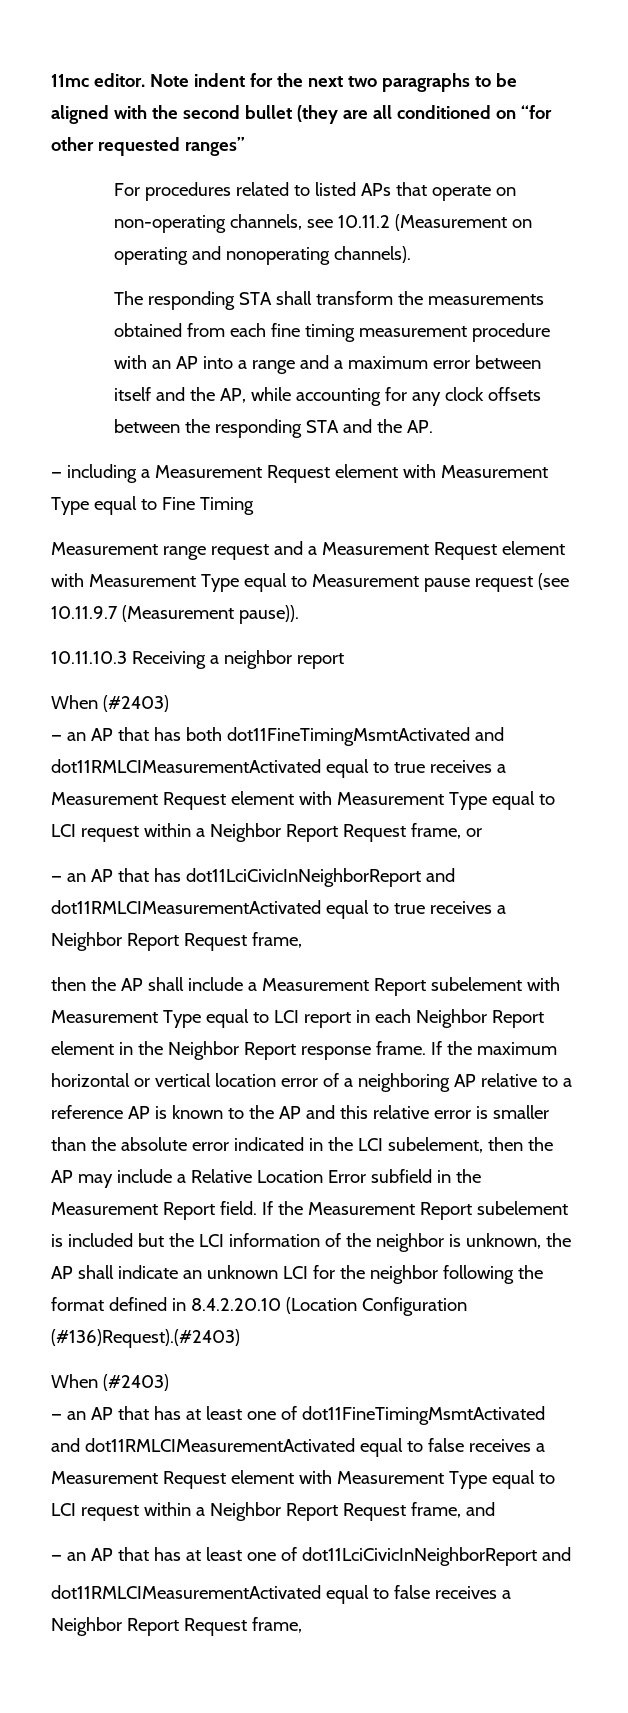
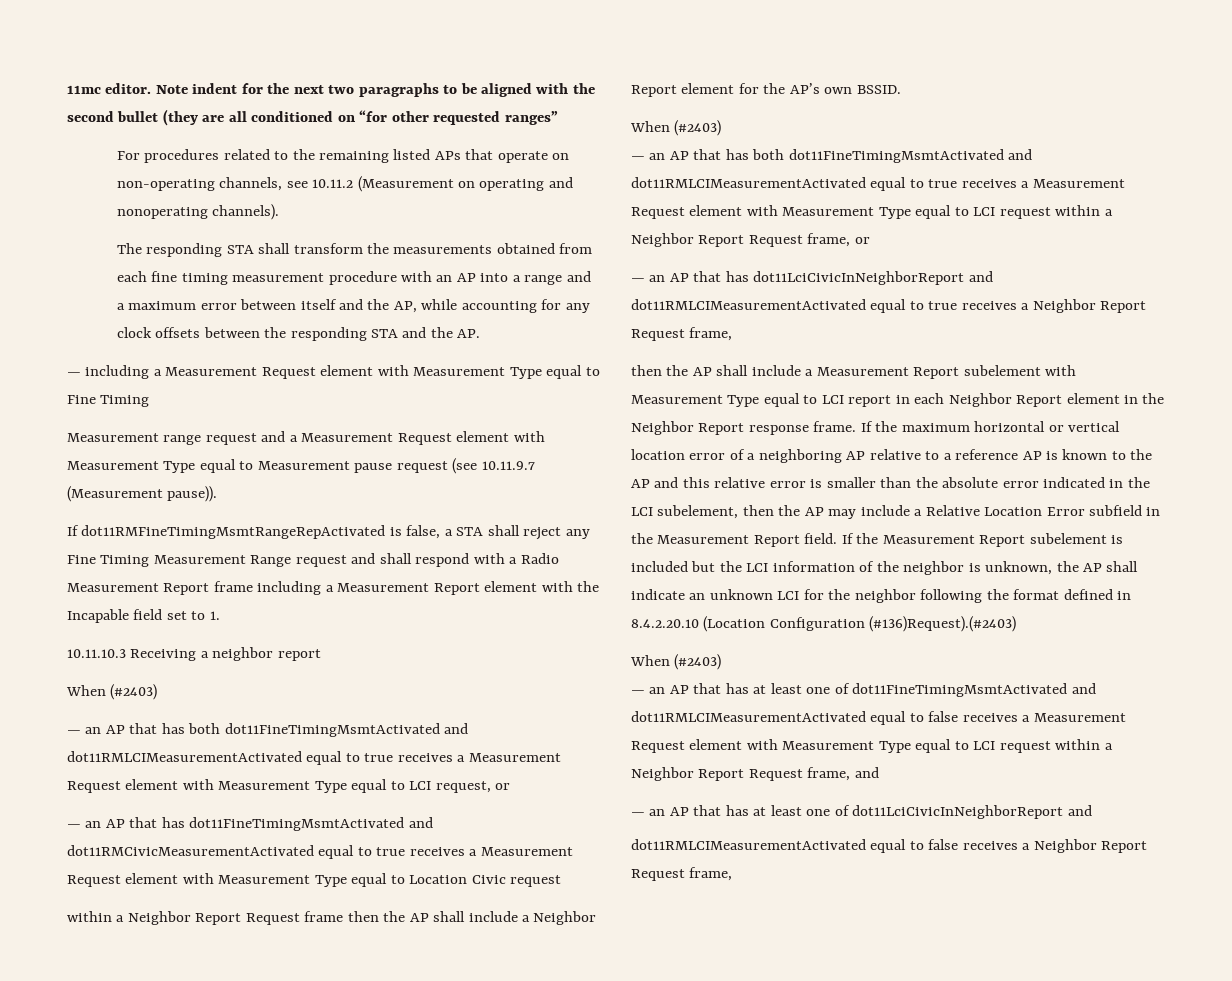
(310, 190) none -> [292,149,389,163] the remaining
(299, 614) none -> [67,525,590,540] [67,553,559,567] [67,581,600,595] [67,609,220,623] // If dot11RMFineTimingMsmtRangeRepActivated is false, a STA shall reject any Fine Timing Measurement Range request and shall respond with a Radio Measurement Report frame including a Measurement Report element with the Incapable field set to 1.
(169, 703) none -> [67,723,469,737] [67,751,561,765] [67,779,511,793] [67,817,433,831] [67,845,573,859] [67,873,562,887] [67,911,597,925] [631,83,901,97] [630,120,722,136] // — an AP that has both dot11FineTimingMsmtActivated and dot11RMLCIMeasurementActivated equal to true receives a Measurement Request element with Measurement Type equal to LCI request, or // — an AP that has dot11FineTimingMsmtActivated and dot11RMCivicMeasurementActivated equal to true receives a Measurement Request element with Measurement Type equal to Location Civic request // within a Neighbor Report Request frame then the AP shall include a Neighbor Report element for the AP’s own BSSID. // When (#2403)

